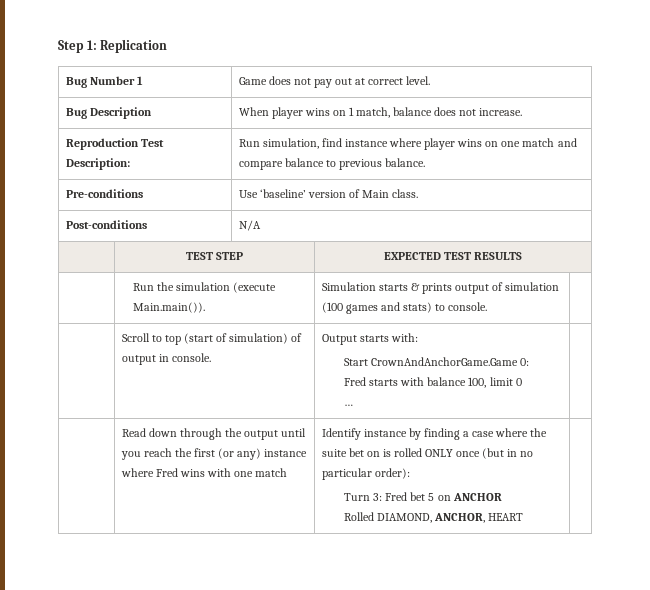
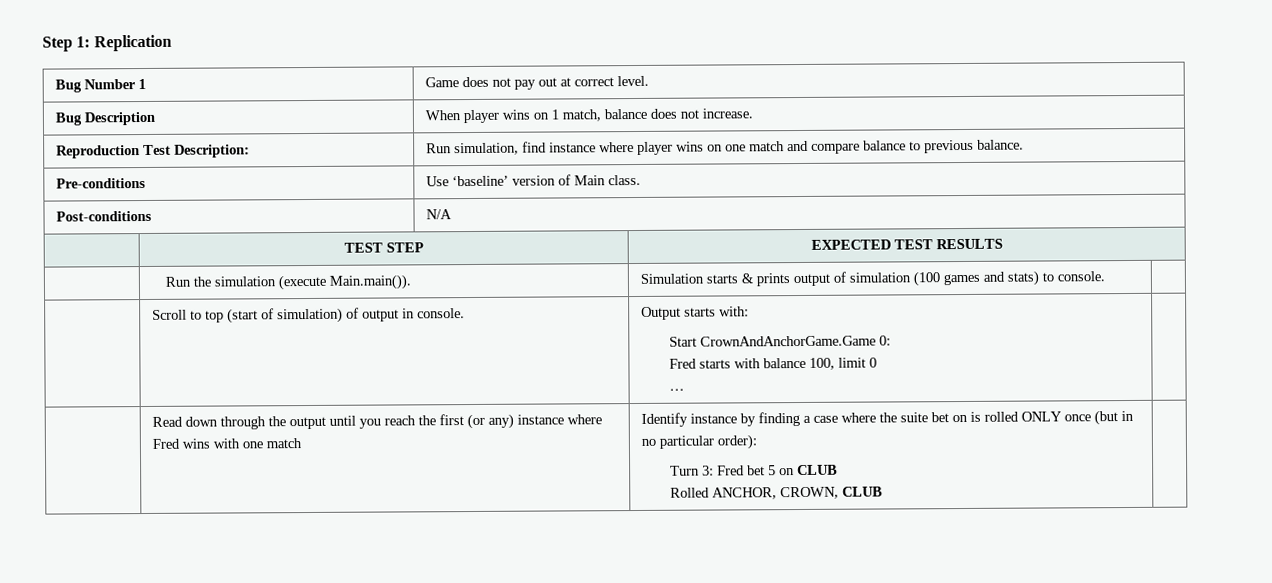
[452,493,502,501] ANCHOR -> [797,464,839,476] CLUB
[377,513,524,523] DIAMOND, ANCHOR, HEART -> [712,486,884,500] ANCHOR, CROWN, CLUB

